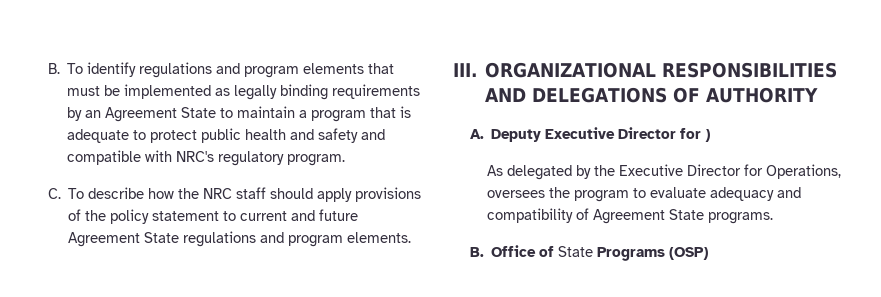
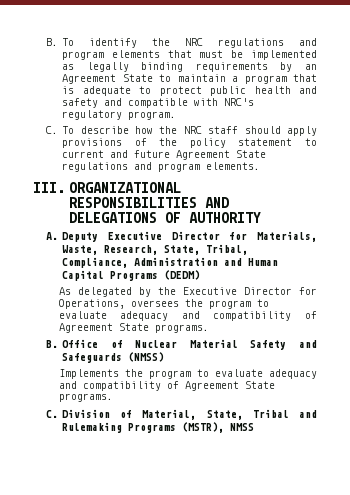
(137, 69) none -> [152,38,204,46] the NRC
[705,129,711,142] ) -> [257,231,317,242] [62,244,249,255] [62,257,279,268] [62,270,201,281] Materials, Waste, Research, State, Tribal, Compliance, Administration and Human Capital Programs (DEDM)
[558,246,709,261] State Programs (OSP) -> [135,339,317,350] [62,352,165,363] [58,369,318,379] [58,381,275,391] [58,393,113,402] [45,409,317,420] [62,422,255,433] Nuclear Material Safety and Safeguards (NMSS) // Implements the program to evaluate adequacy and compatibility of Agreement State programs. // C. Division of Material, State, Tribal and Rulemaking Programs (MSTR), NMSS

